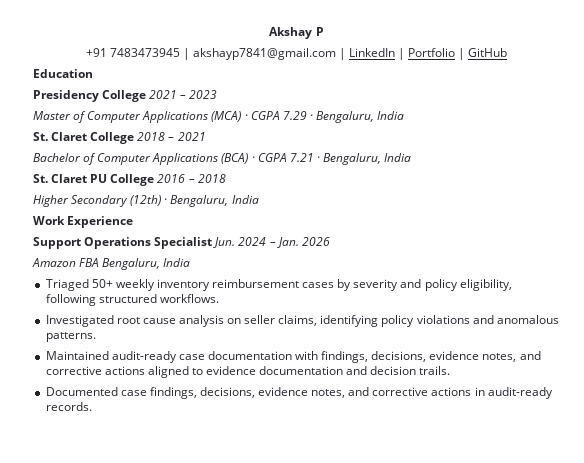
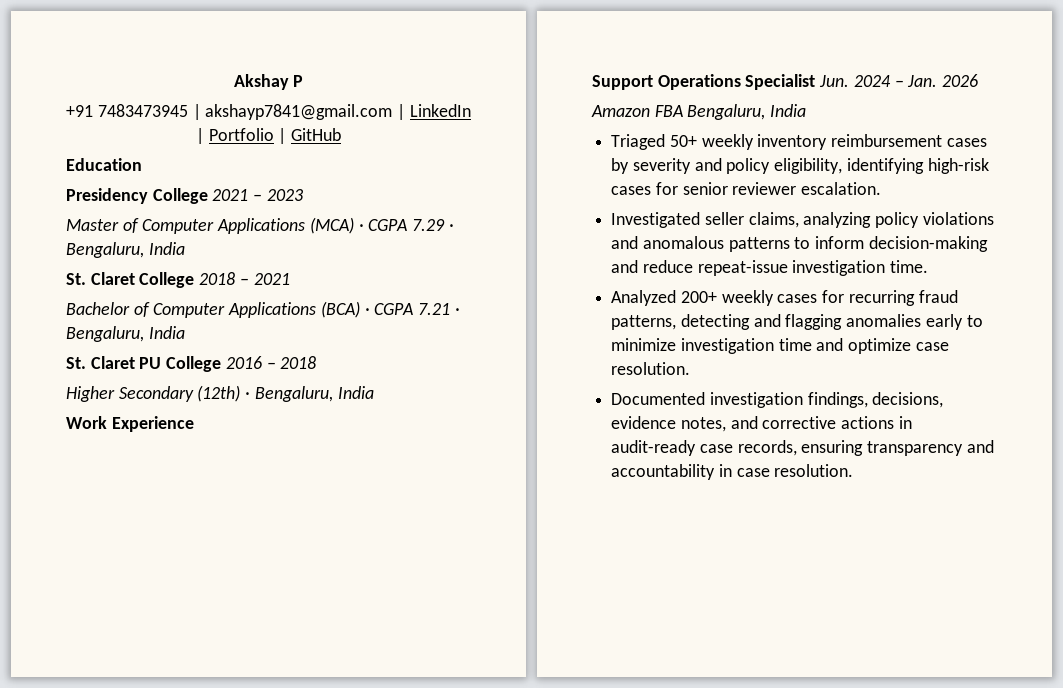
[45,294,219,306] [45,315,242,327] following structured workflows. // Investigated root cause analysis on -> [846,158,989,174] [611,182,882,195] [611,212,701,228] identifying high-risk cases for senior reviewer escalation. // Investigated
[320,315,379,327] identifying -> [803,212,872,228] analyzing
[45,332,96,342] [45,351,541,363] [45,366,451,378] patterns. // Maintained audit-ready case documentation with findings, decisions, evidence notes, and corrective actions aligned to evidence documentation and decision trails. -> [728,236,988,252] [611,260,929,276] [611,290,958,306] [611,314,983,330] [611,338,949,354] [611,362,691,375] patterns to inform decision-making and reduce repeat-issue investigation time. // Analyzed 200+ weekly cases for recurring fraud patterns, detecting and flagging anomalies early to minimize investigation time and optimize case resolution.
[120,390,147,396] case -> [709,392,803,408] investigation
[45,402,92,411] records. -> [699,440,994,456] [611,464,854,480] case records, ensuring transparency and accountability in case resolution.

